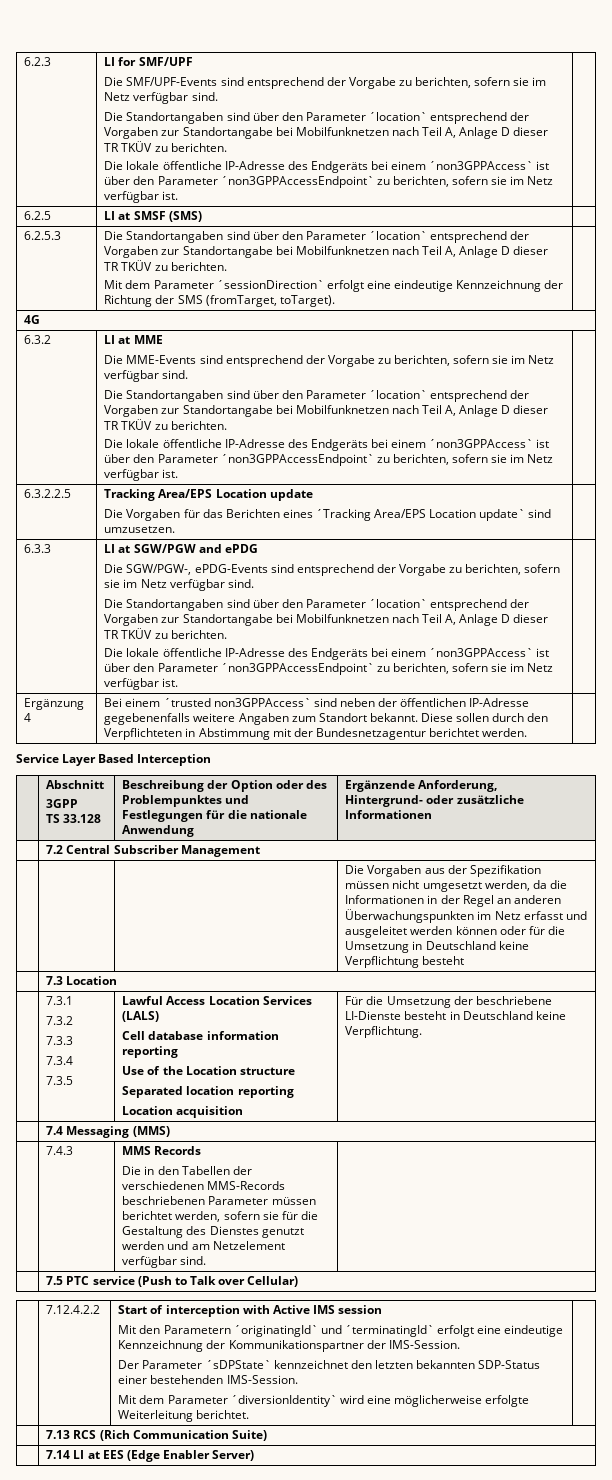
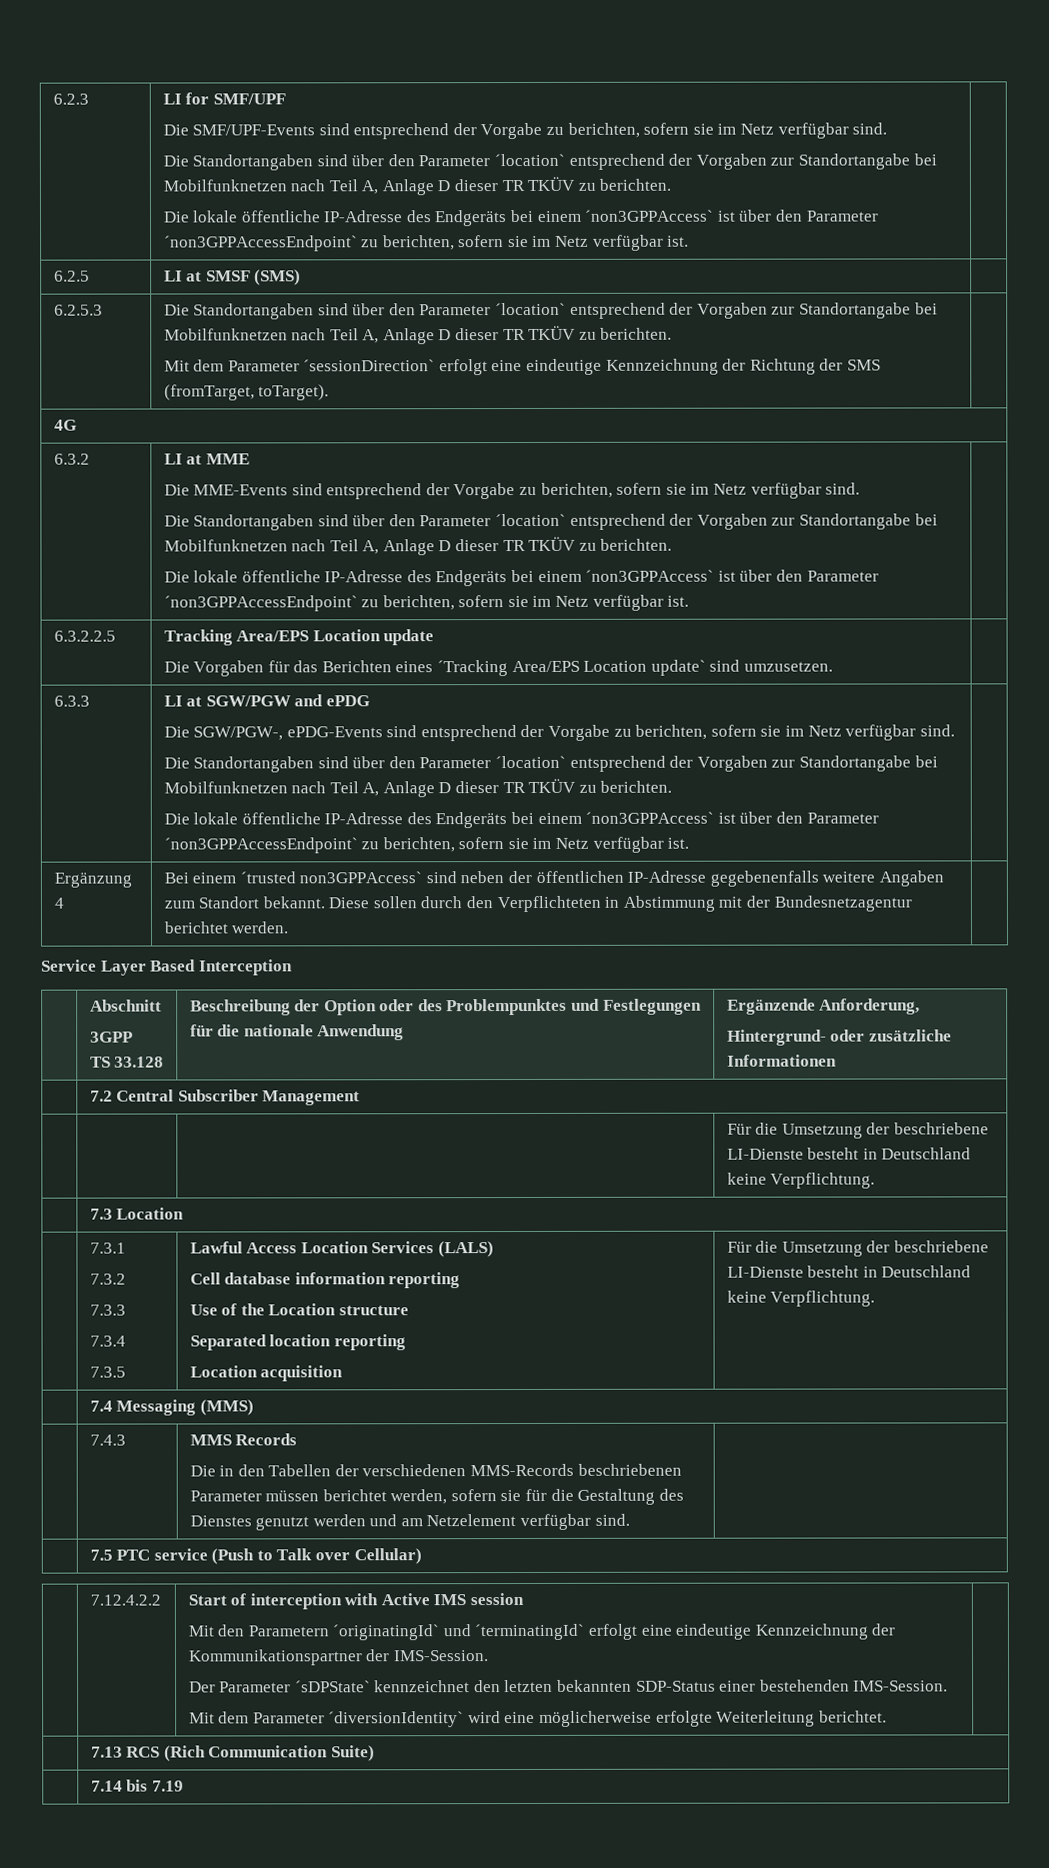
[345,865,541,877] [345,880,567,892] [345,895,561,907] [345,909,587,923] [345,926,565,938] [345,941,529,953] [345,956,465,968] Die Vorgaben aus der Spezifikation müssen nicht umgesetzt werden, da die Informationen in der Regel an anderen Überwachungspunkten im Netz erfasst und ausgeleitet werden können oder für die Umsetzung in Deutschland keine Verpflichtung besteht -> [726,1122,989,1139] [726,1147,972,1160] [726,1172,876,1189] Für die Umsetzung der beschriebene LI-Dienste besteht in Deutschland keine Verpflichtung.
[73,1450,254,1462] LI at EES (Edge Enabler Server) -> [126,1779,184,1792] bis 7.19

